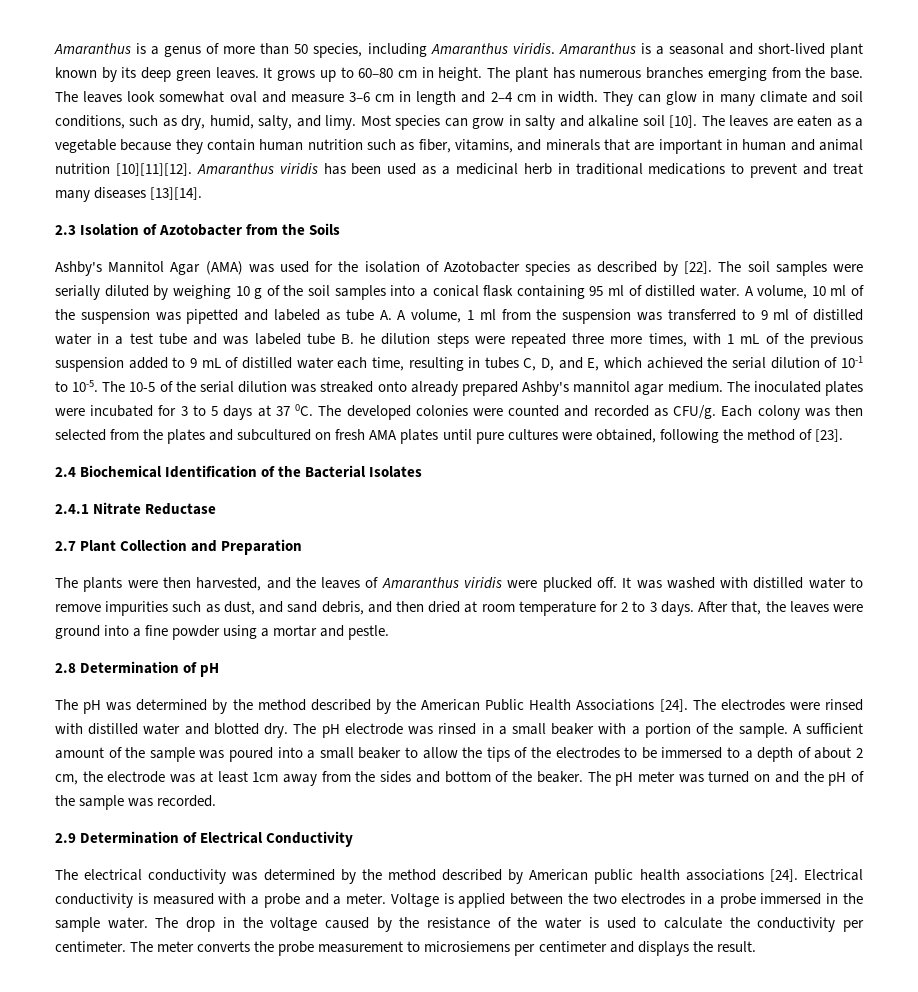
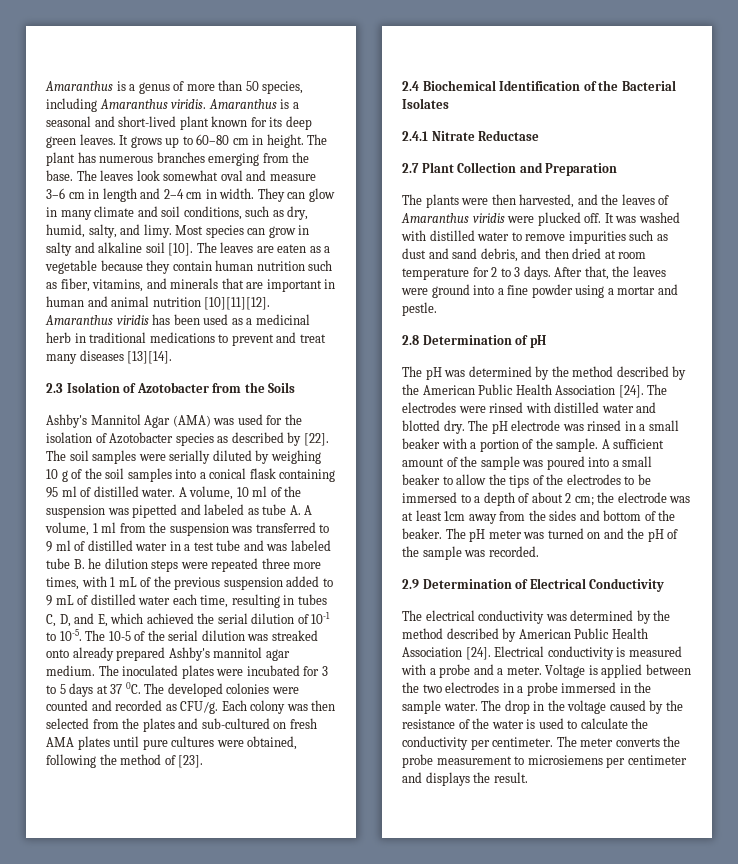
[101,67,117,82] by -> [250,117,267,127] for
[237,429,312,441] subcultured -> [201,718,270,729] sub-cultured
[223,601,255,615] dust, -> [402,248,426,259] dust
[576,699,655,711] Associations -> [555,385,616,395] Association
[55,774,78,785] cm, -> [574,496,594,506] cm;
[594,869,764,884] public health associations -> [574,628,648,639] [402,647,462,657] Public Health Association

